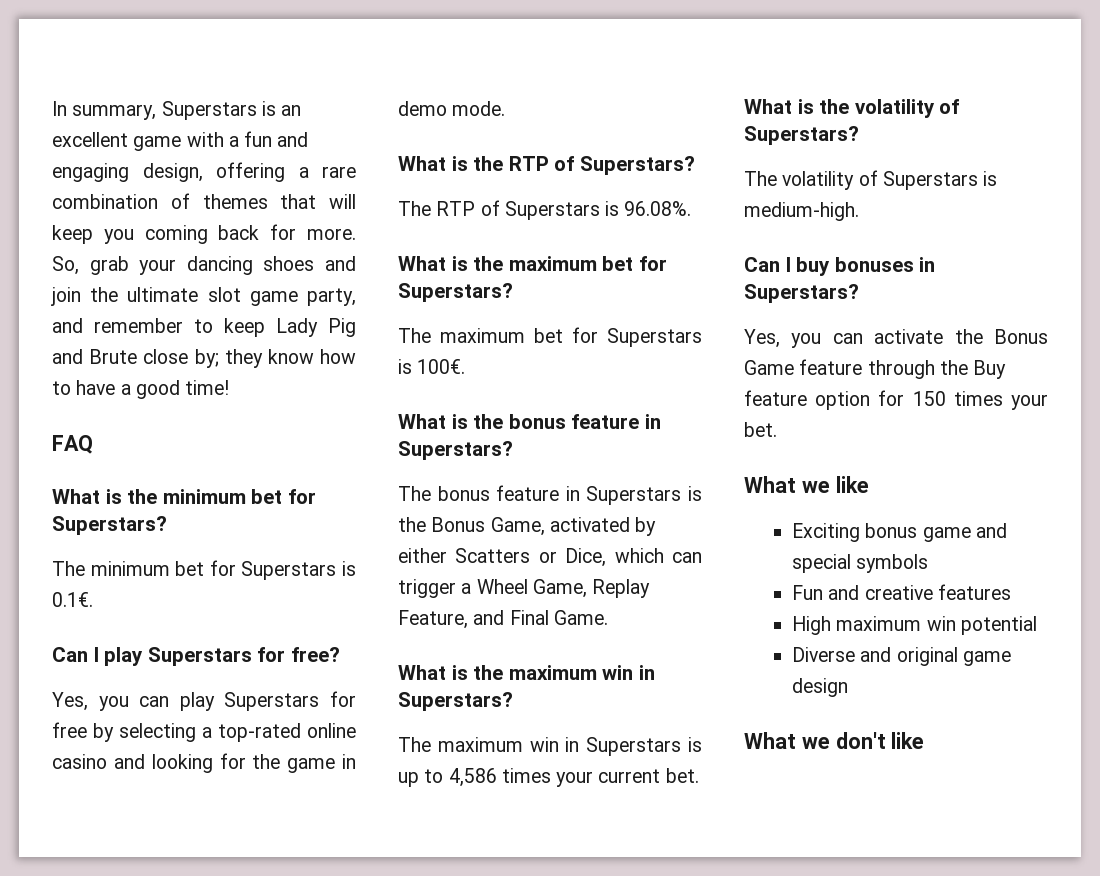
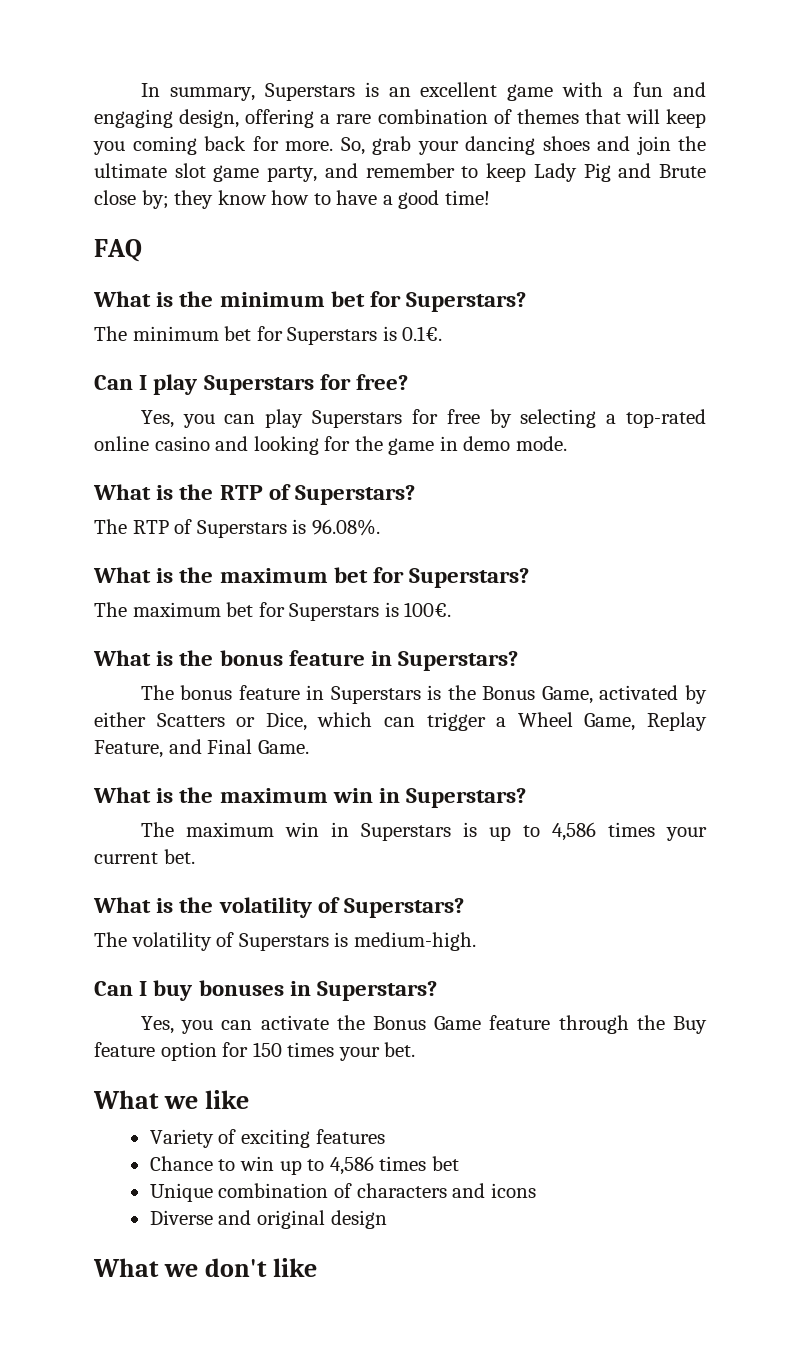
[792,523,1007,542] [792,554,929,573] [792,584,1011,600] [792,616,1037,635] Exciting bonus game and special symbols // Fun and creative features // High maximum win potential -> [149,1129,385,1148] [149,1156,459,1175] [149,1183,536,1202] Variety of exciting features // Chance to win up to 4,586 times bet // Unique combination of characters and icons
[962,651,1011,666] game -> (325, 1219) none

